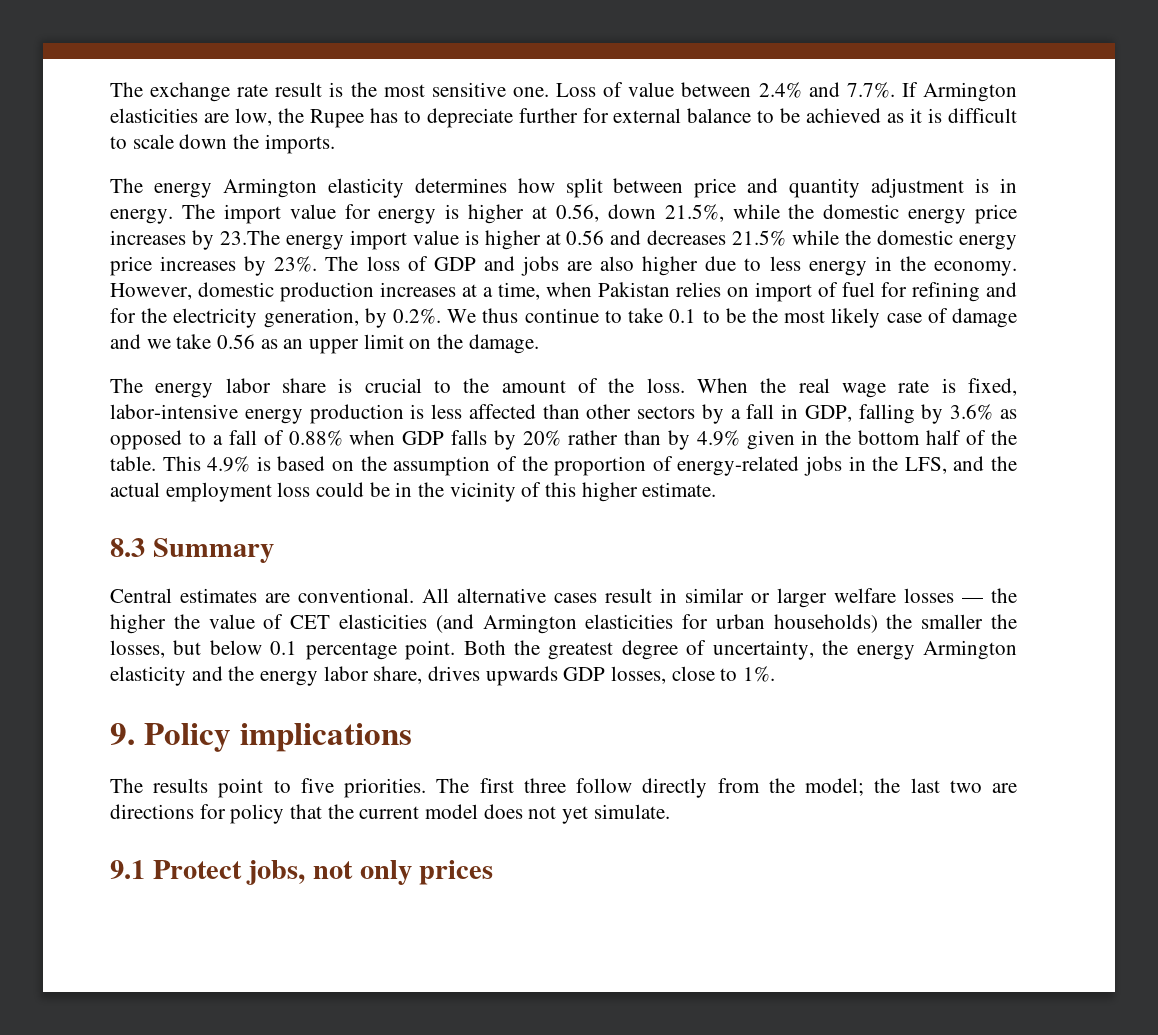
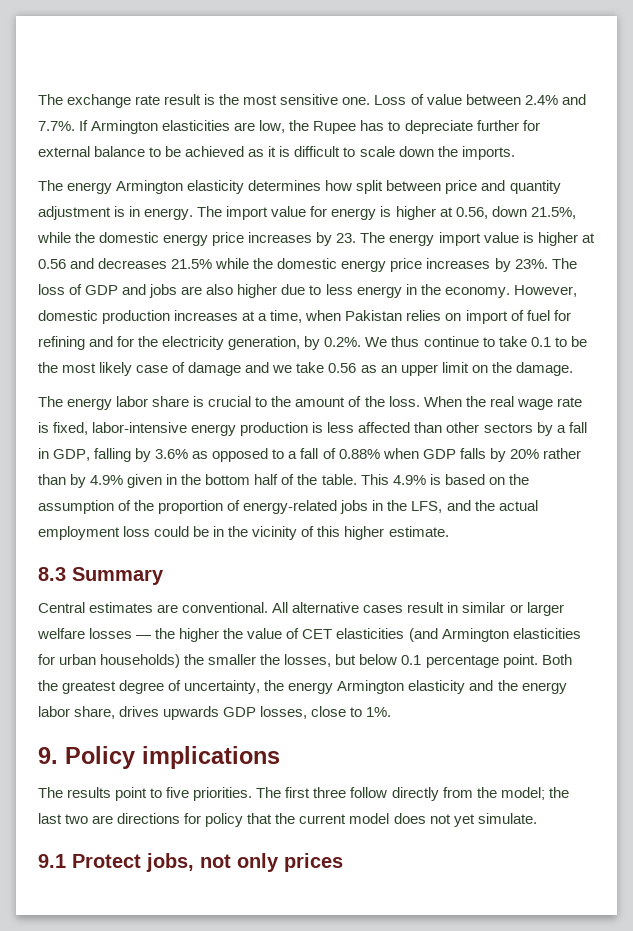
[219,230,280,245] 23.The -> [336,232,386,243] 23. The

